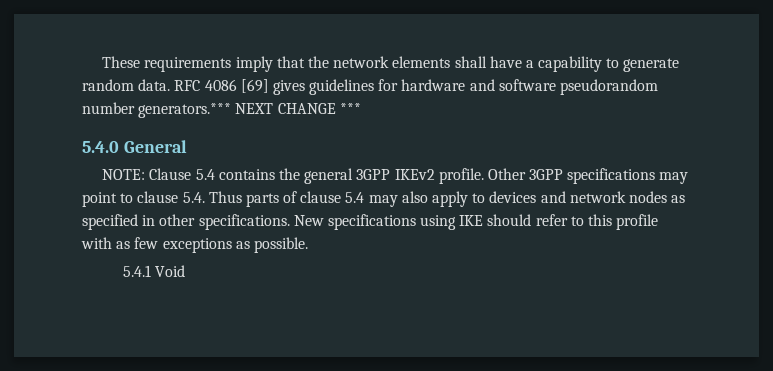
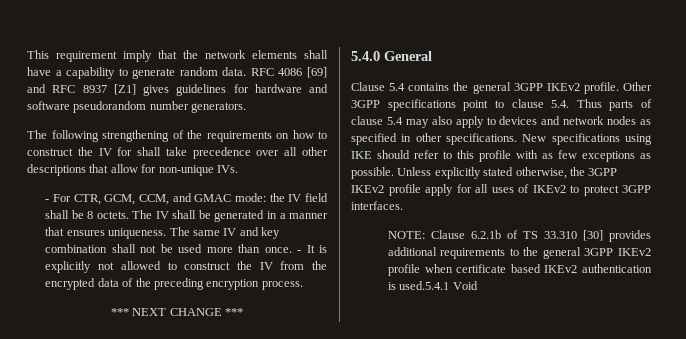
[102,56,232,72] These requirements -> [27,50,117,62] This requirement
(269, 86) none -> [27,84,136,95] and RFC 8937 [Z1]
[138,103,232,118] generators.*** -> [191,102,247,113] [27,130,327,142] [27,147,328,159] [27,164,238,176] [45,193,328,205] [45,210,329,222] [45,227,281,239] [45,244,328,253] [45,261,328,273] [45,278,303,290] [110,308,129,316] generators. // The following strengthening of the requirements on how to construct the IV for shall take precedence over all other descriptions that allow for non-unique IVs. // - For CTR, GCM, CCM, and GMAC mode: the IV field shall be 8 octets. The IV shall be generated in a manner that ensures uniqueness. The same IV and key combination shall not be used more than once. - It is explicitly not allowed to construct the IV from the encrypted data of the preceding encryption process. // ***
[102,169,146,180] NOTE: -> (432, 56) none
[659,172,689,184] may -> (456, 105) none
[122,265,151,277] // 5.4.1 -> [397,167,618,179] [351,184,651,196] [351,201,403,210] [387,230,651,242] [387,247,651,259] [387,264,652,276] [387,281,450,290] Unless explicitly stated otherwise, the 3GPP IKEv2 profile apply for all uses of IKEv2 to protect 3GPP interfaces. // NOTE: Clause 6.2.1b of TS 33.310 [30] provides additional requirements to the general 3GPP IKEv2 profile when certificate based IKEv2 authentication is used.5.4.1

